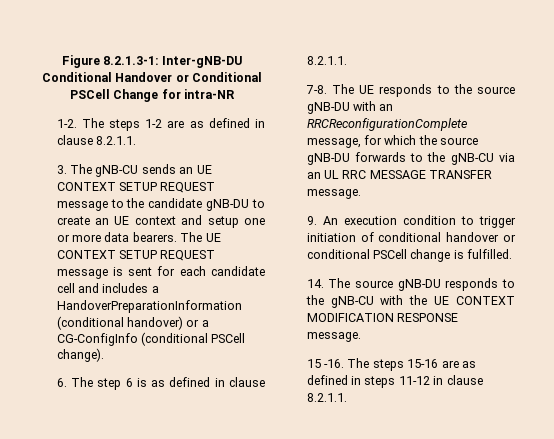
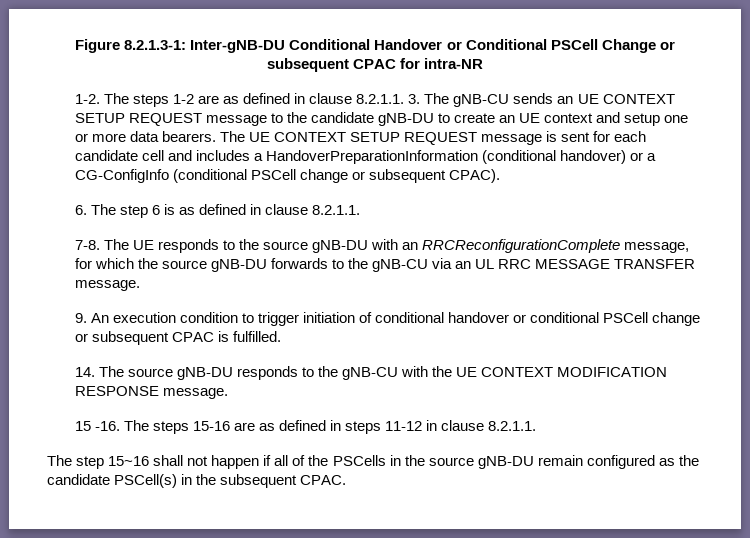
(159, 95) none -> [659,41,675,50] [266,58,396,72] or subsequent CPAC
(137, 140) // -> (405, 99) none
[56,348,104,362] change). -> [299,169,501,183] change or subsequent CPAC).
(451, 255) none -> [74,331,214,345] or subsequent CPAC
(347, 397) none -> [47,455,699,469] [47,474,347,488] // The step 15~16 shall not happen if all of the PSCells in the source gNB-DU remain configured as the candidate PSCell(s) in the subsequent CPAC.

